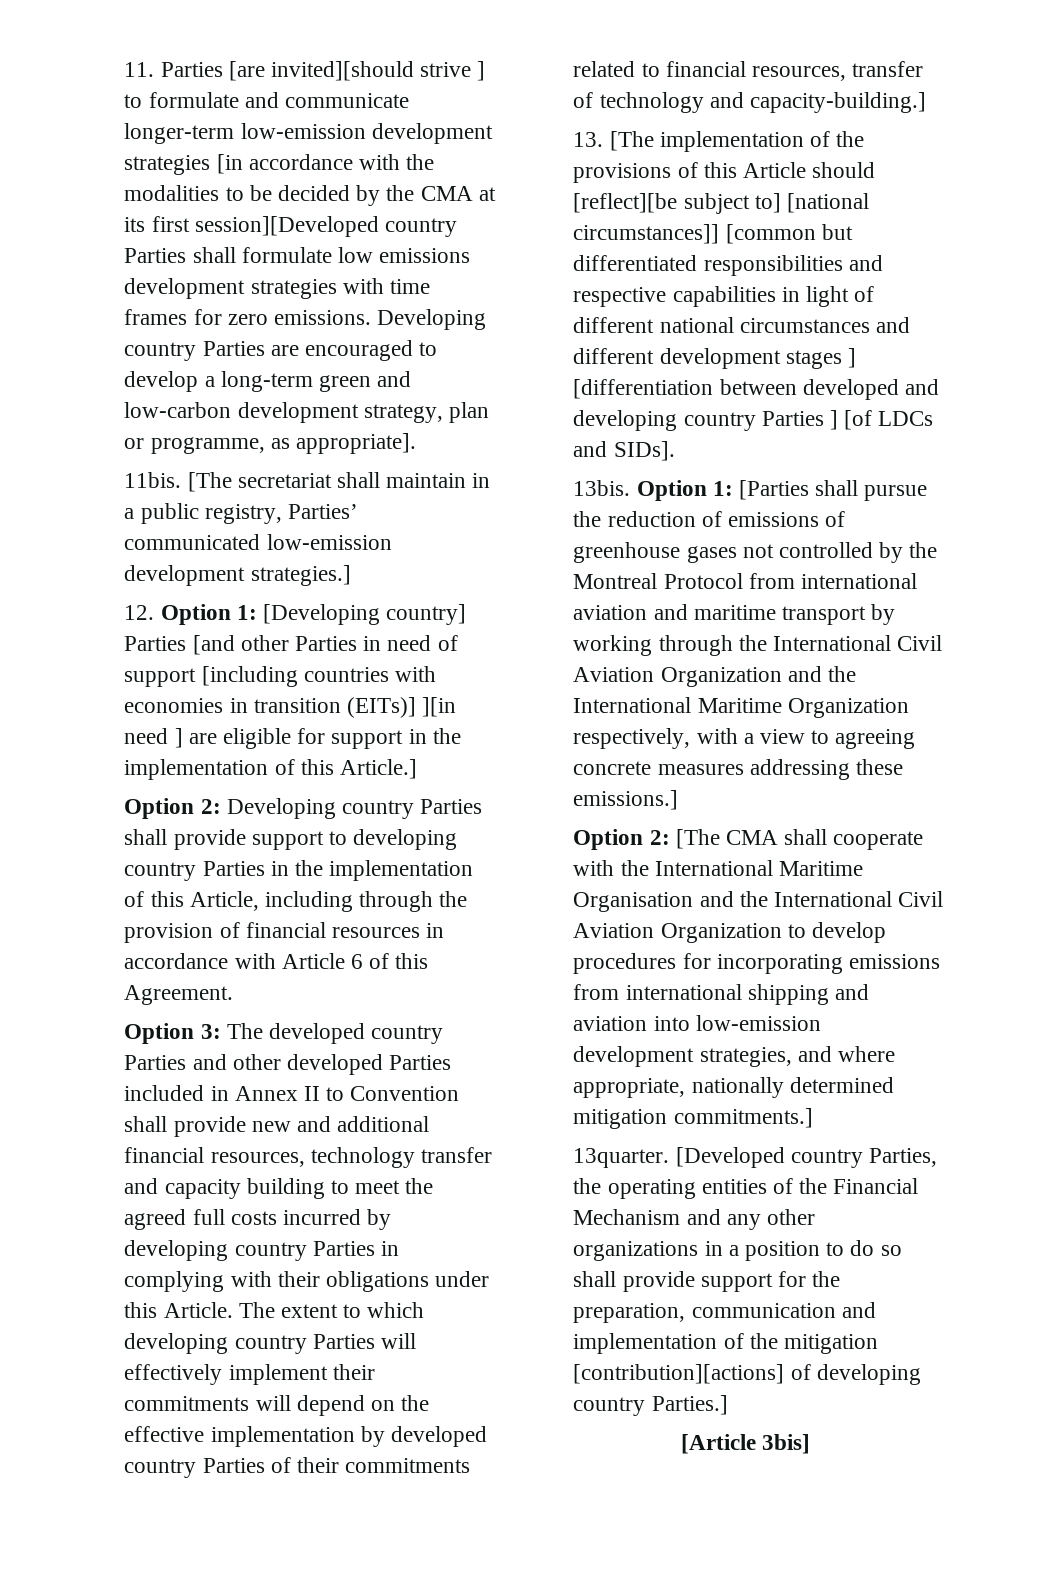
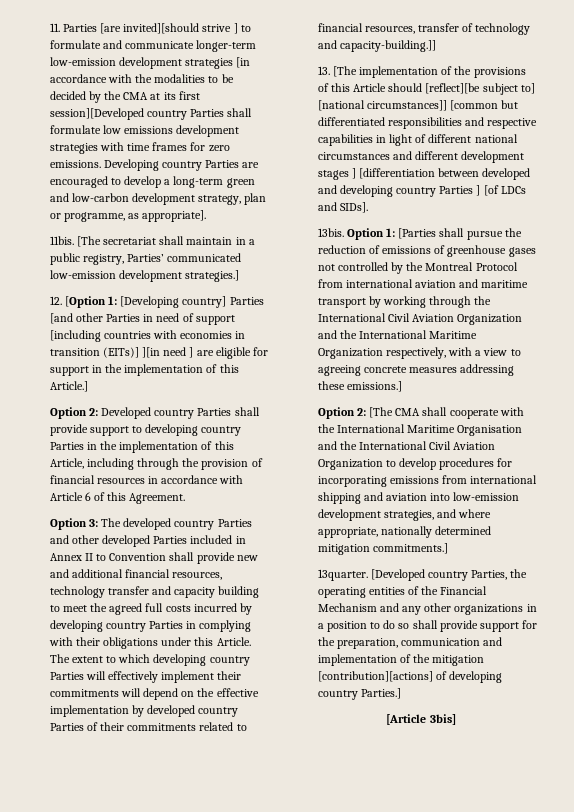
[160,604,231,625] Option -> [64,296,106,308] [Option
[226,798,336,819] Developing -> [100,407,151,419] Developed
[749,92,926,113] capacity-building.] -> [339,40,436,52] capacity-building.]]

